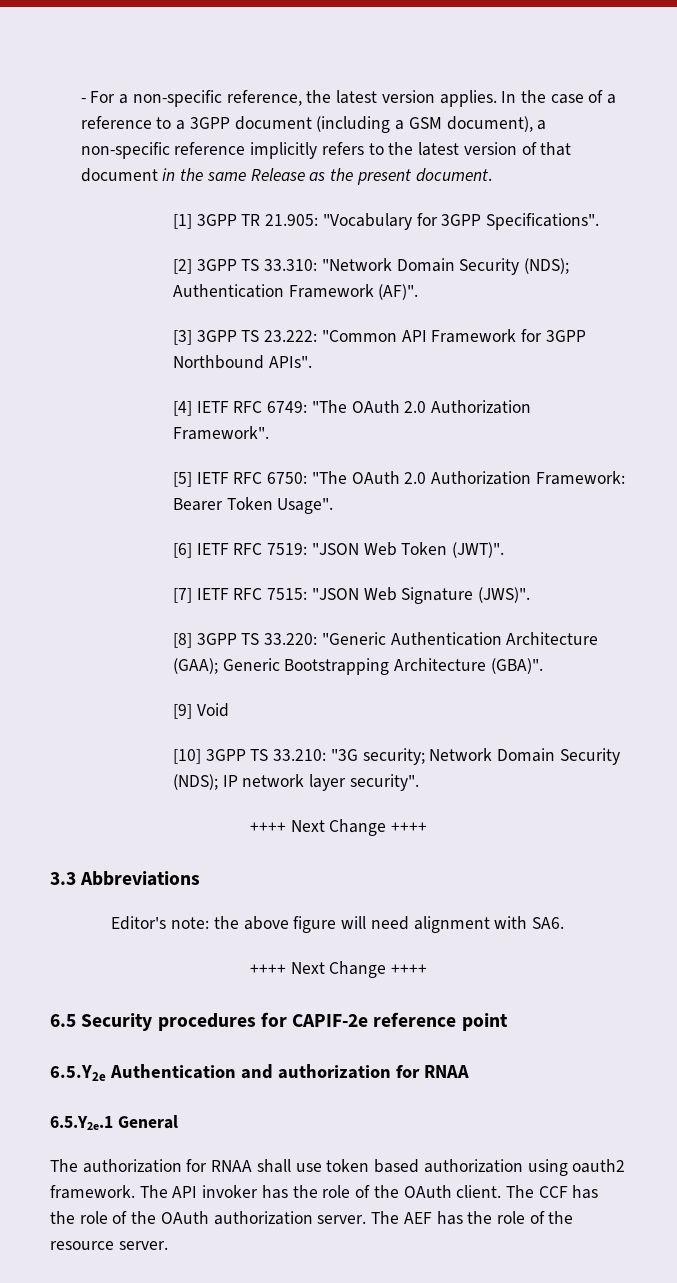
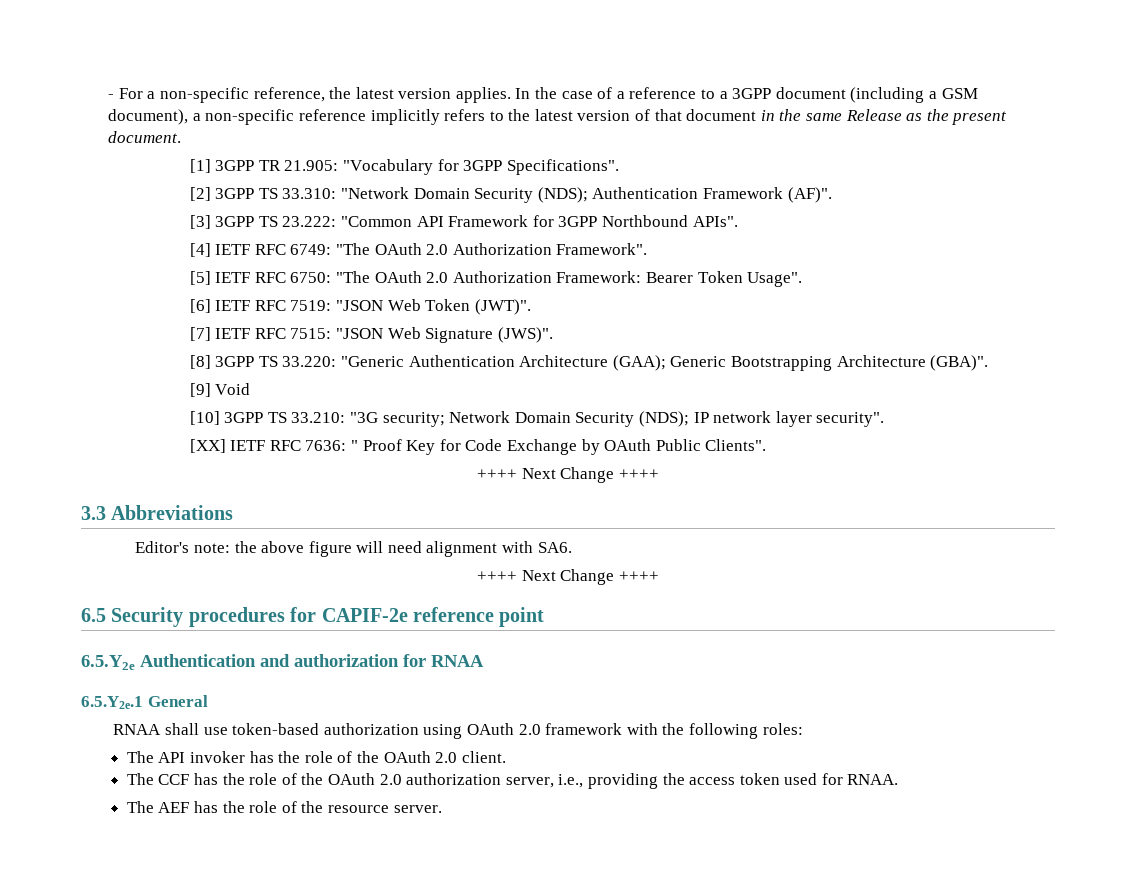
(419, 782) none -> [189,439,767,455] // [XX] IETF RFC 7636: " Proof Key for Code Exchange by OAuth Public Clients".
[50,1159,626,1176] [50,1185,135,1199] The authorization for RNAA shall use token based authorization using oauth2 framework. -> [113,723,803,739] RNAA shall use token-based authorization using OAuth 2.0 framework with the following roles: //
(452, 1191) none -> [435,752,458,763] 2.0
(502, 1191) none -> (506, 757) //
[213,1211,367,1225] authorization server. -> [379,773,899,789] 2.0 authorization server, i.e., providing the access token used for RNAA. //

